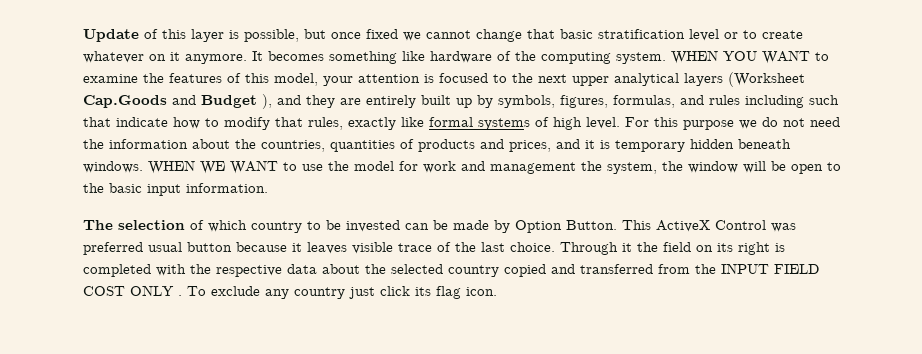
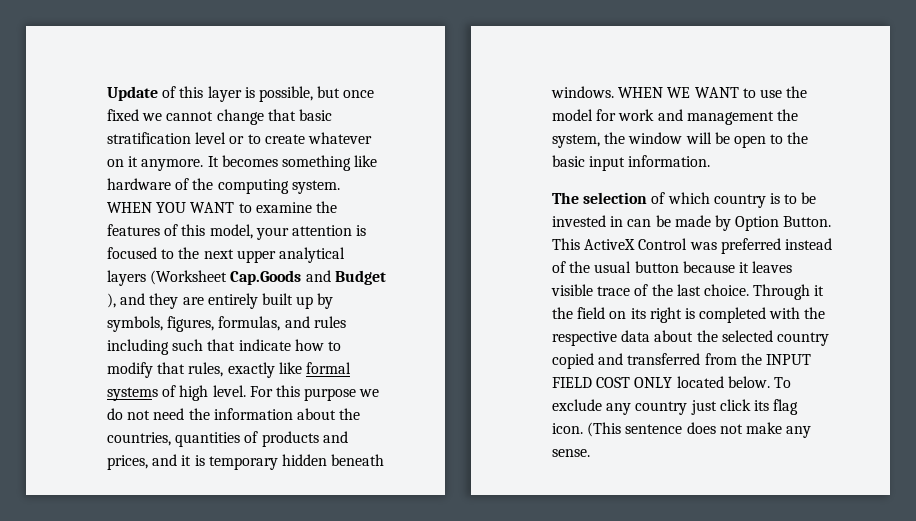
(302, 227) none -> [769,193,780,204] is
(400, 226) none -> [610,216,624,227] in
(143, 248) none -> [784,238,832,250] [551,261,591,273] instead of the
[177,295,182,296] . -> [676,376,770,388] located below.
(497, 291) none -> [587,422,812,438] [551,449,590,457] (This sentence does not make any sense.

